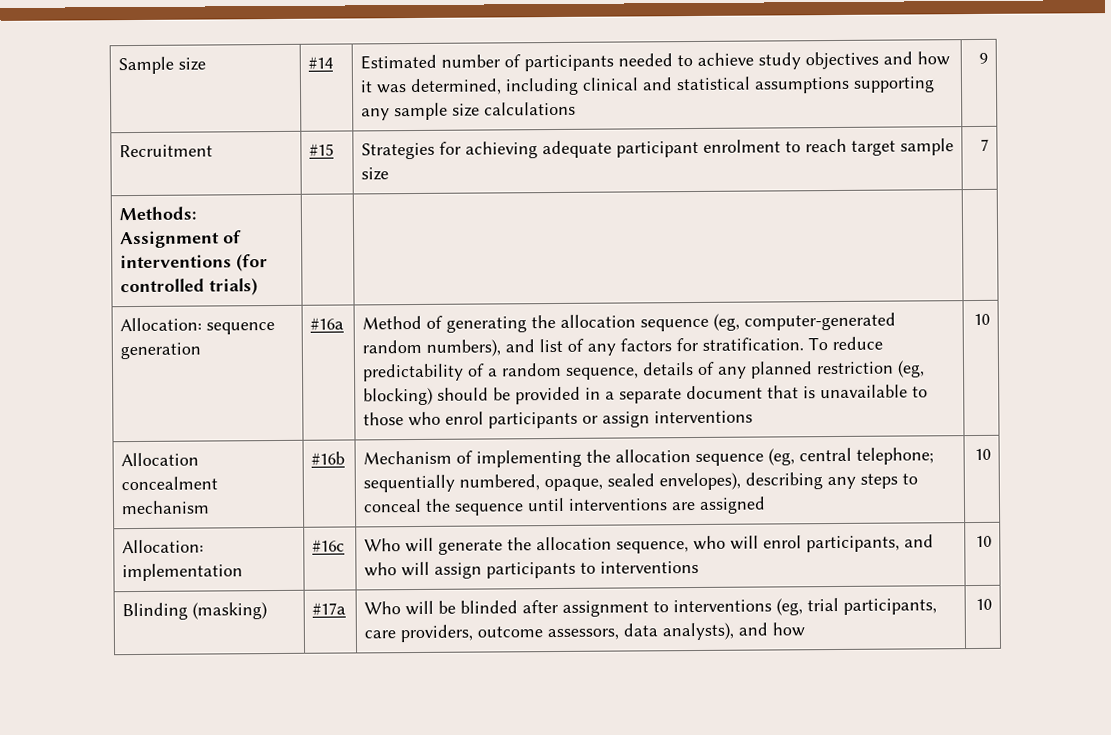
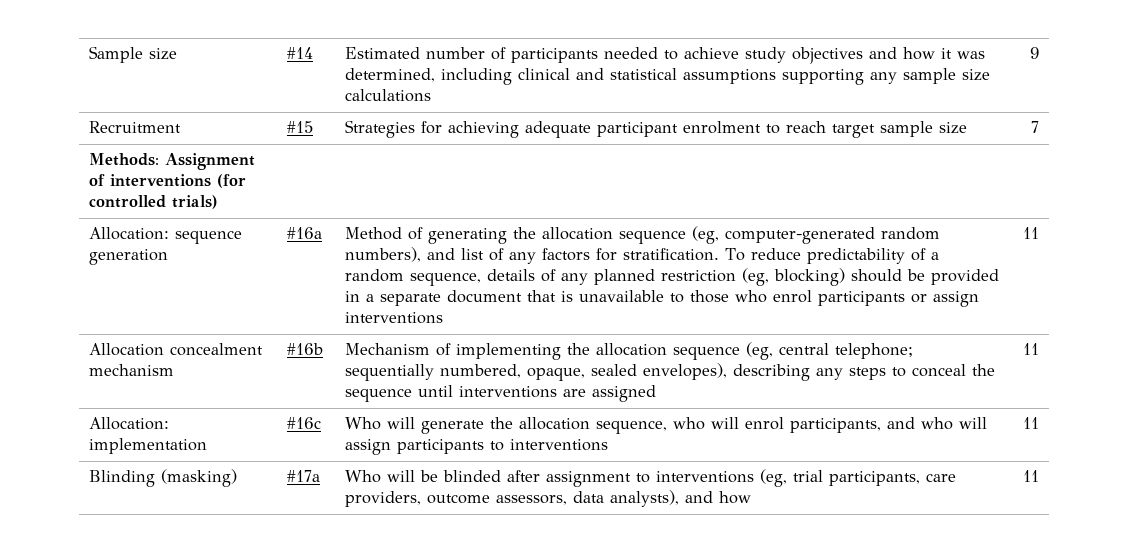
[973,313,991,326] 10 -> [1022,227,1039,239] 11
[974,448,992,461] 10 -> [1022,343,1039,355] 11
[975,535,993,548] 10 -> [1022,417,1039,429] 11
[975,598,993,610] 10 -> [1022,470,1039,482] 11

